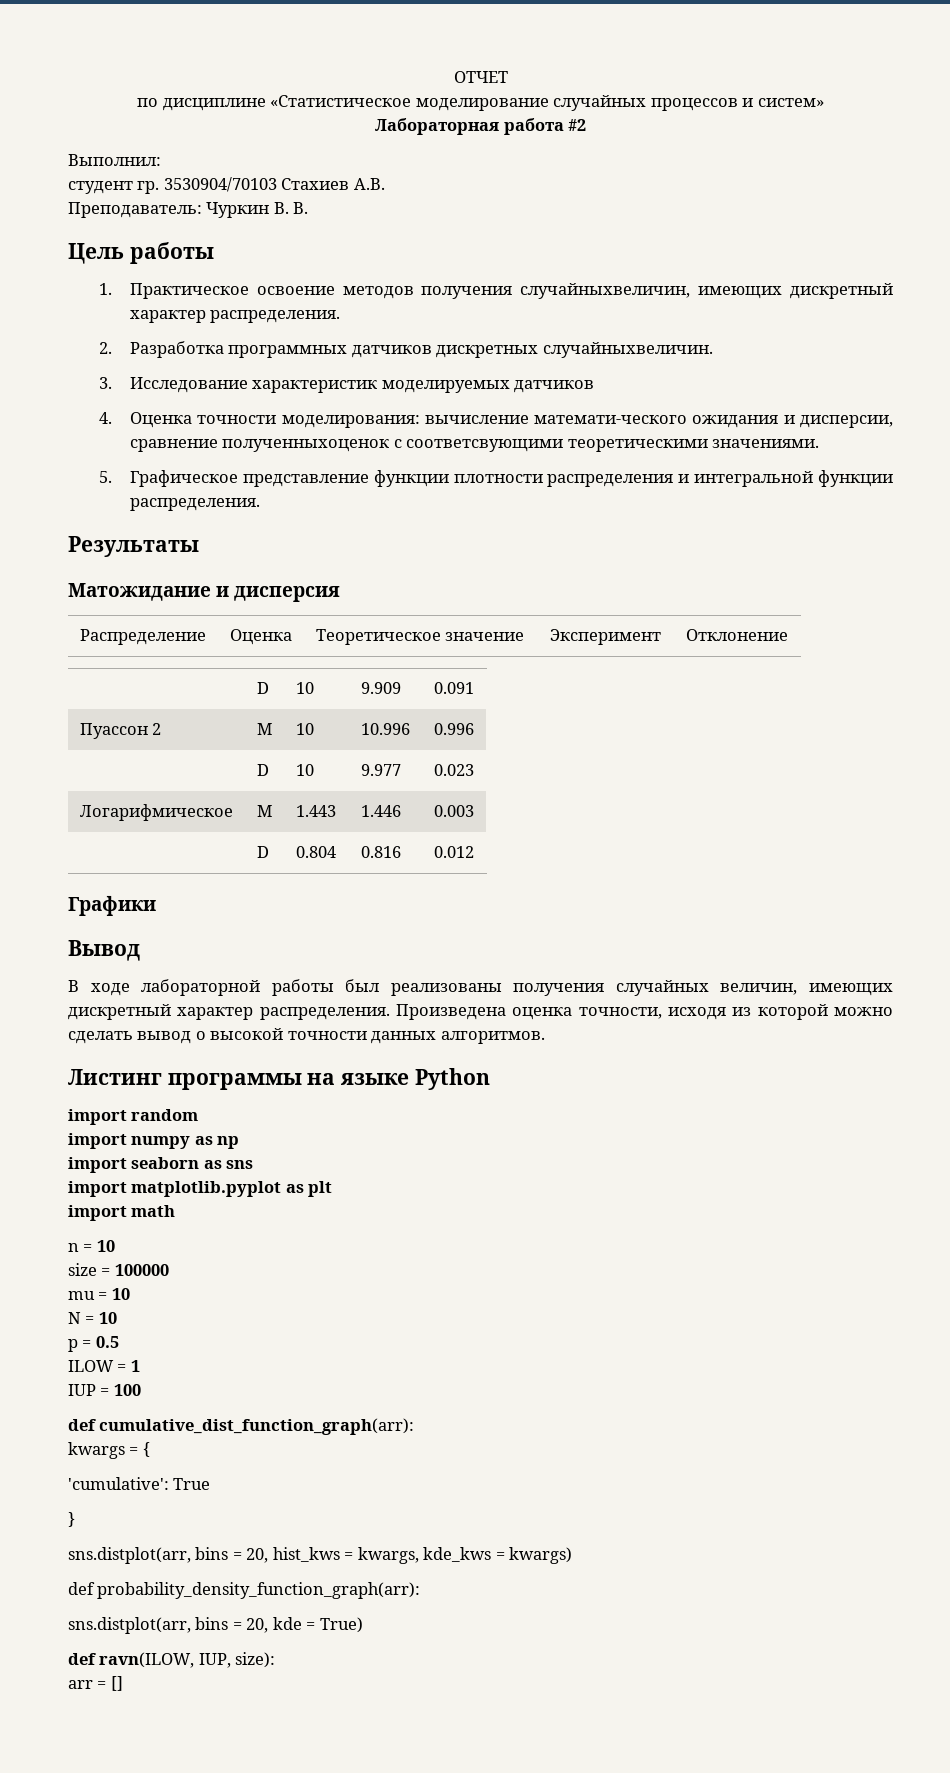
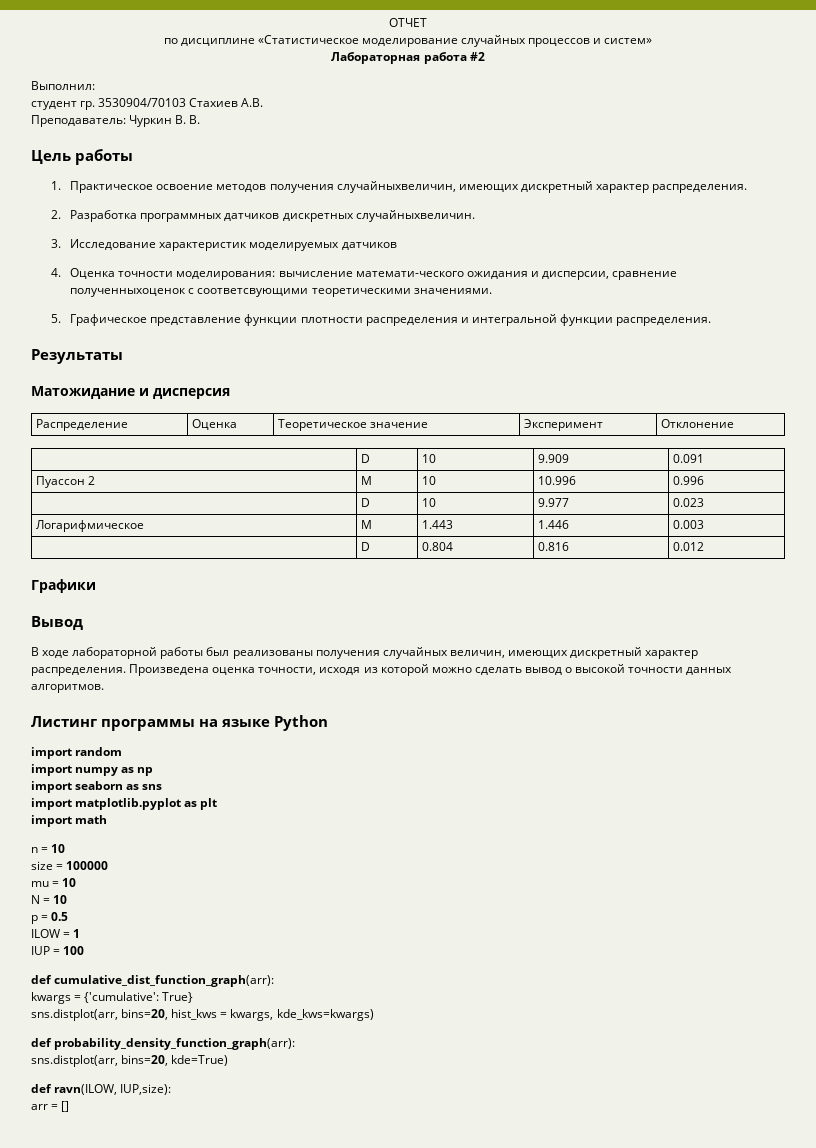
[142,1442,150,1457] [68,1477,211,1490] [68,1512,75,1527] [68,1547,573,1564] [68,1582,421,1599] [68,1617,363,1634] { // 'cumulative': True // } // sns.distplot(arr, bins = 20, hist_kws = kwargs, kde_kws = kwargs) // def probability_density_function_graph(arr): // sns.distplot(arr, bins = 20, kde = True) -> [84,992,194,1003] [31,1009,374,1021] [31,1038,296,1050] [31,1055,229,1067] {'cumulative': True} // sns.distplot(arr, bins=20, hist_kws = kwargs, kde_kws=kwargs) // def probability_density_function_graph(arr): // sns.distplot(arr, bins=20, kde=True)
[198,1652,276,1668] IUP, size): -> [120,1084,172,1095] IUP,size):

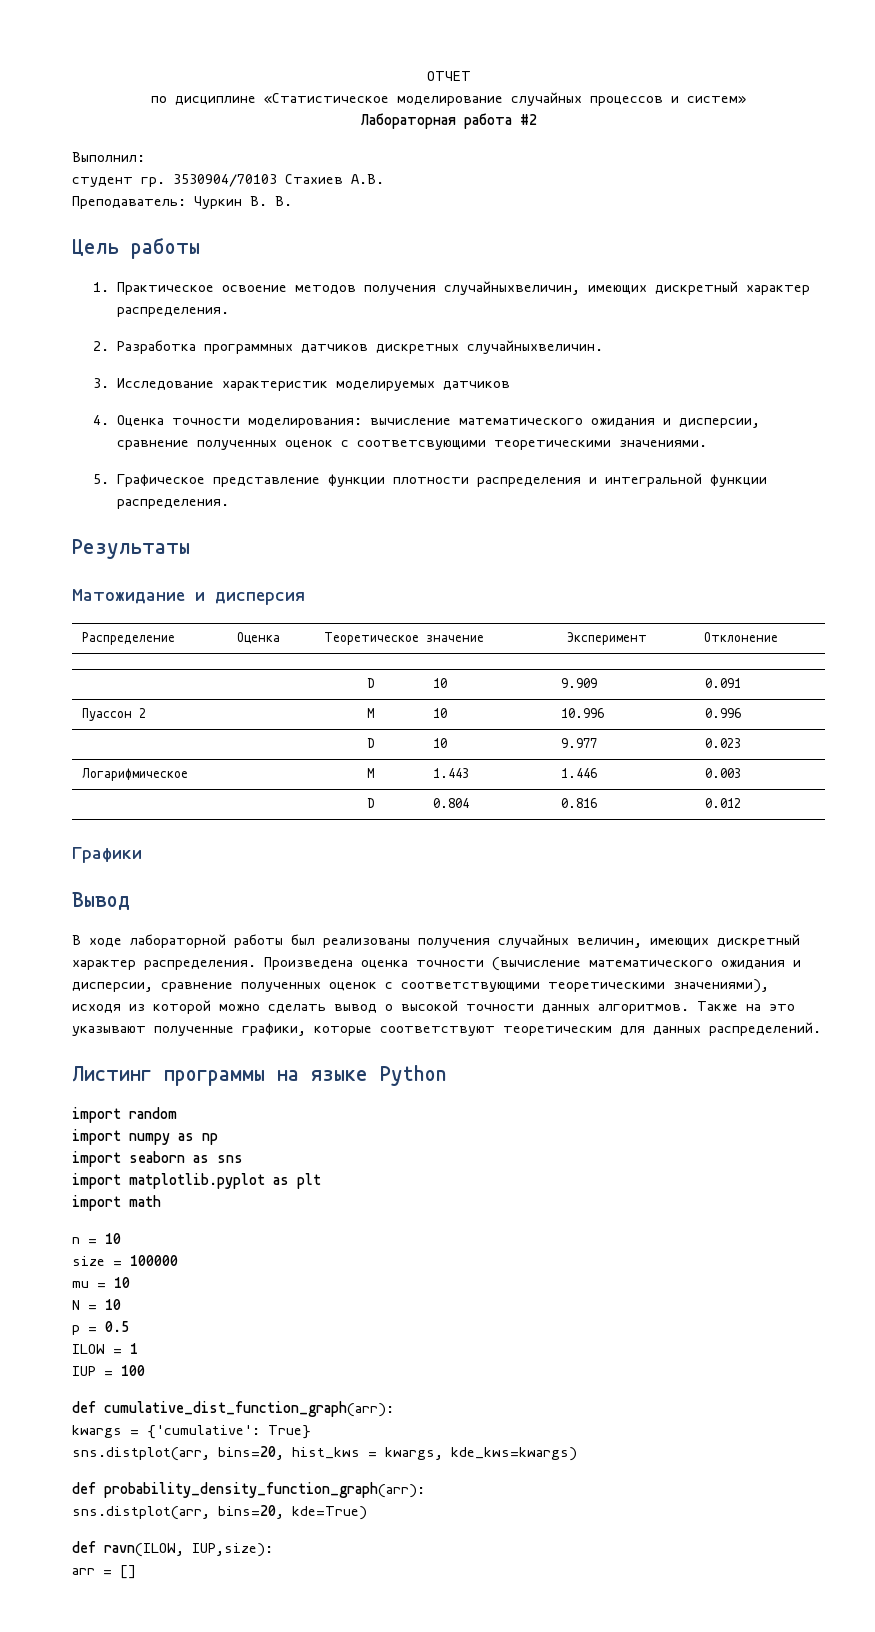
[355,271,678,280] [70,288,187,297] математи-ческого ожидания и дисперсии, сравнение полученныхоценок -> [458,418,760,428] [116,440,333,450] математического ожидания и дисперсии, сравнение полученных оценок
[258,667,317,675] точности, -> [416,957,801,971] [72,979,769,993] точности (вычисление математического ожидания и дисперсии, сравнение полученных оценок с соответствующими теоретическими значениями),
(104, 688) none -> [697,1001,795,1011] [72,1022,821,1036] Также на это указывают полученные графики, которые соответствуют теоретическим для данных распределений.

